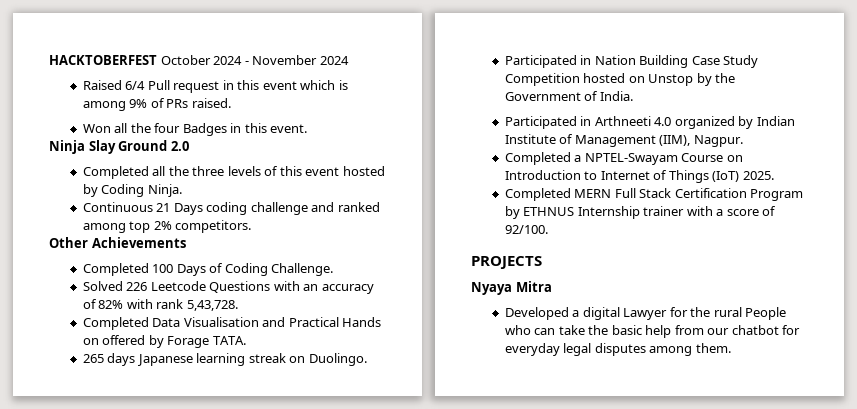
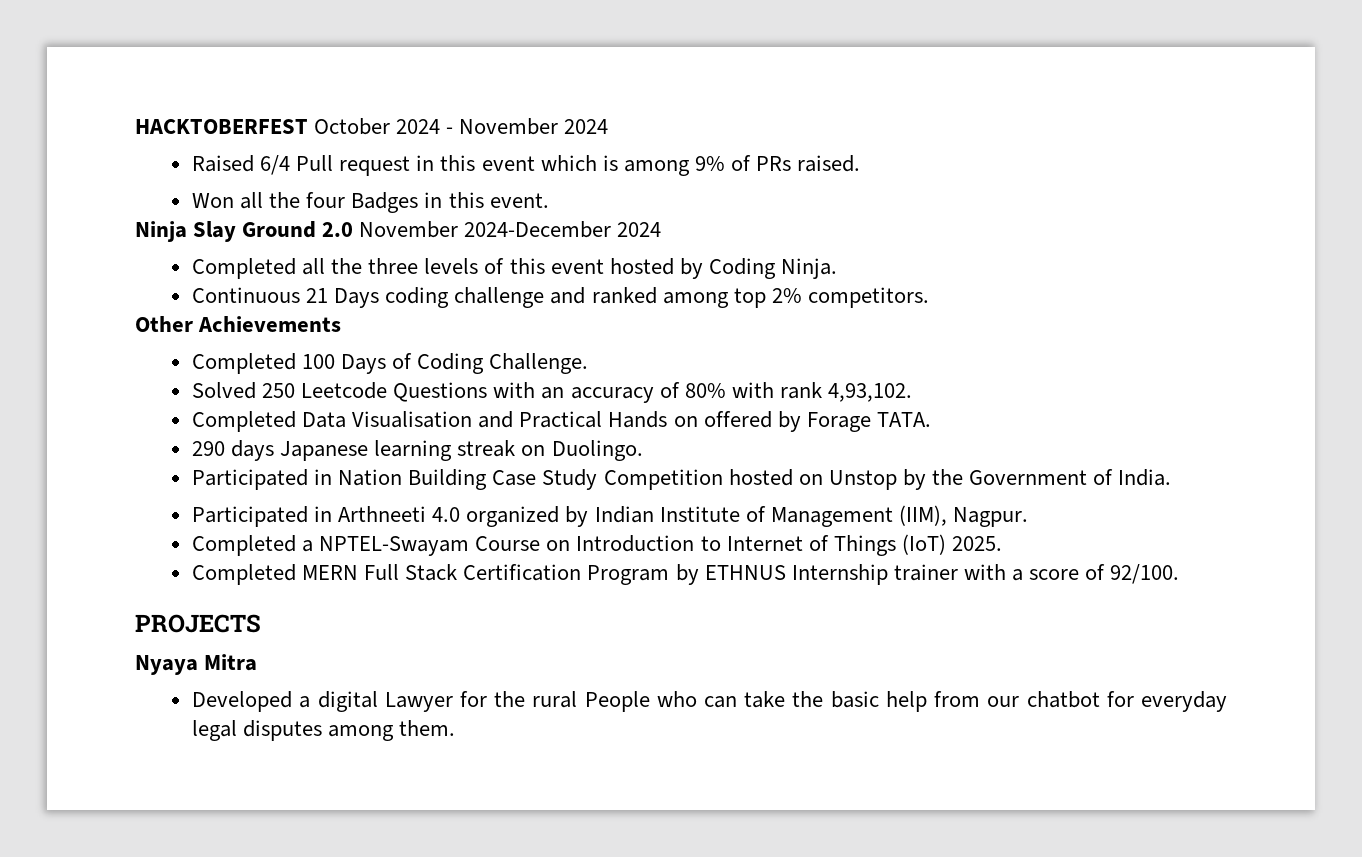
(189, 146) none -> [359,221,662,238] November 2024-December 2024
[126,282,148,291] 226 -> [262,383,296,398] 250
[98,300,124,309] 82% -> [684,383,726,398] 80%
[186,300,238,311] 5,43,728. -> [827,383,912,402] 4,93,102.
[82,354,104,363] 265 -> [192,441,226,456] 290

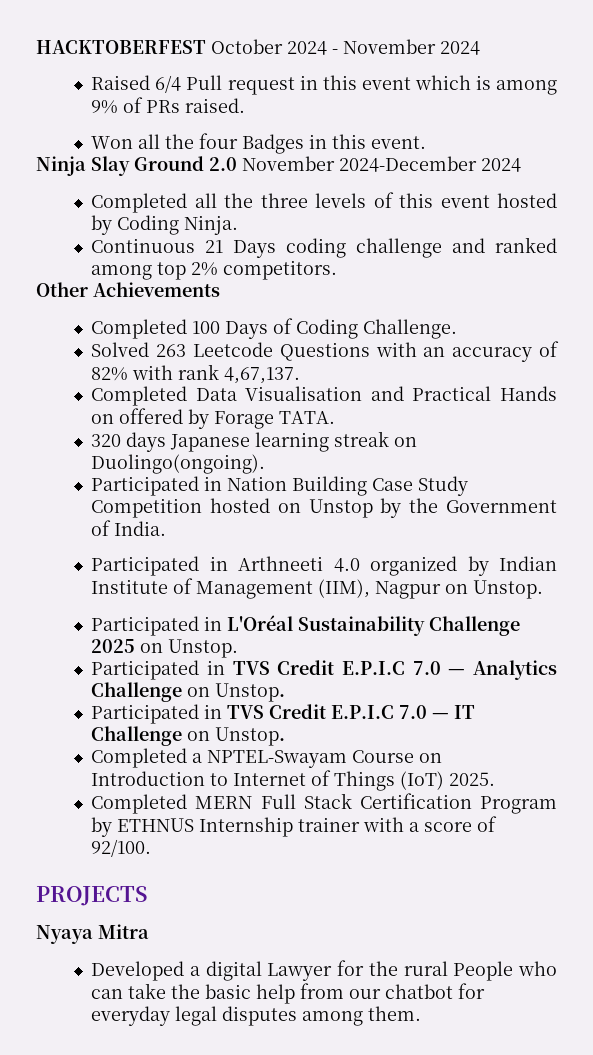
[262,383,296,398] 250 -> [156,344,187,357] 263
[684,383,726,398] 80% -> [91,367,129,381] 82%
[827,383,912,402] 4,93,102. -> [224,367,301,384] 4,67,137.
[192,441,226,456] 290 -> [91,434,122,447] 320
[551,440,643,461] Duolingo. -> [91,454,266,474] Duolingo(ongoing).
[952,507,1028,527] Nagpur. -> [375,580,544,599] [91,615,521,636] [91,639,239,658] [91,660,557,680] [91,682,286,702] [91,704,476,724] [91,726,286,746] Nagpur on Unstop. // Participated in L'Oréal Sustainability Challenge 2025 on Unstop. // Participated in TVS Credit E.P.I.C 7.0 — Analytics Challenge on Unstop. // Participated in TVS Credit E.P.I.C 7.0 — IT Challenge on Unstop.

